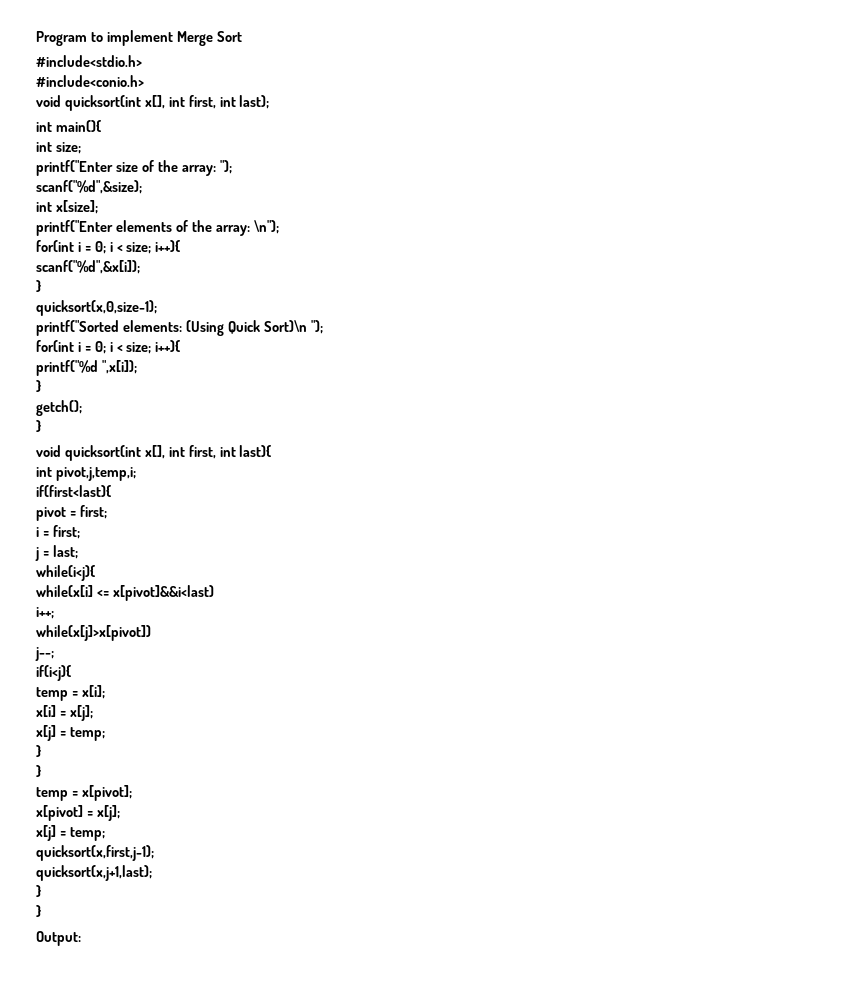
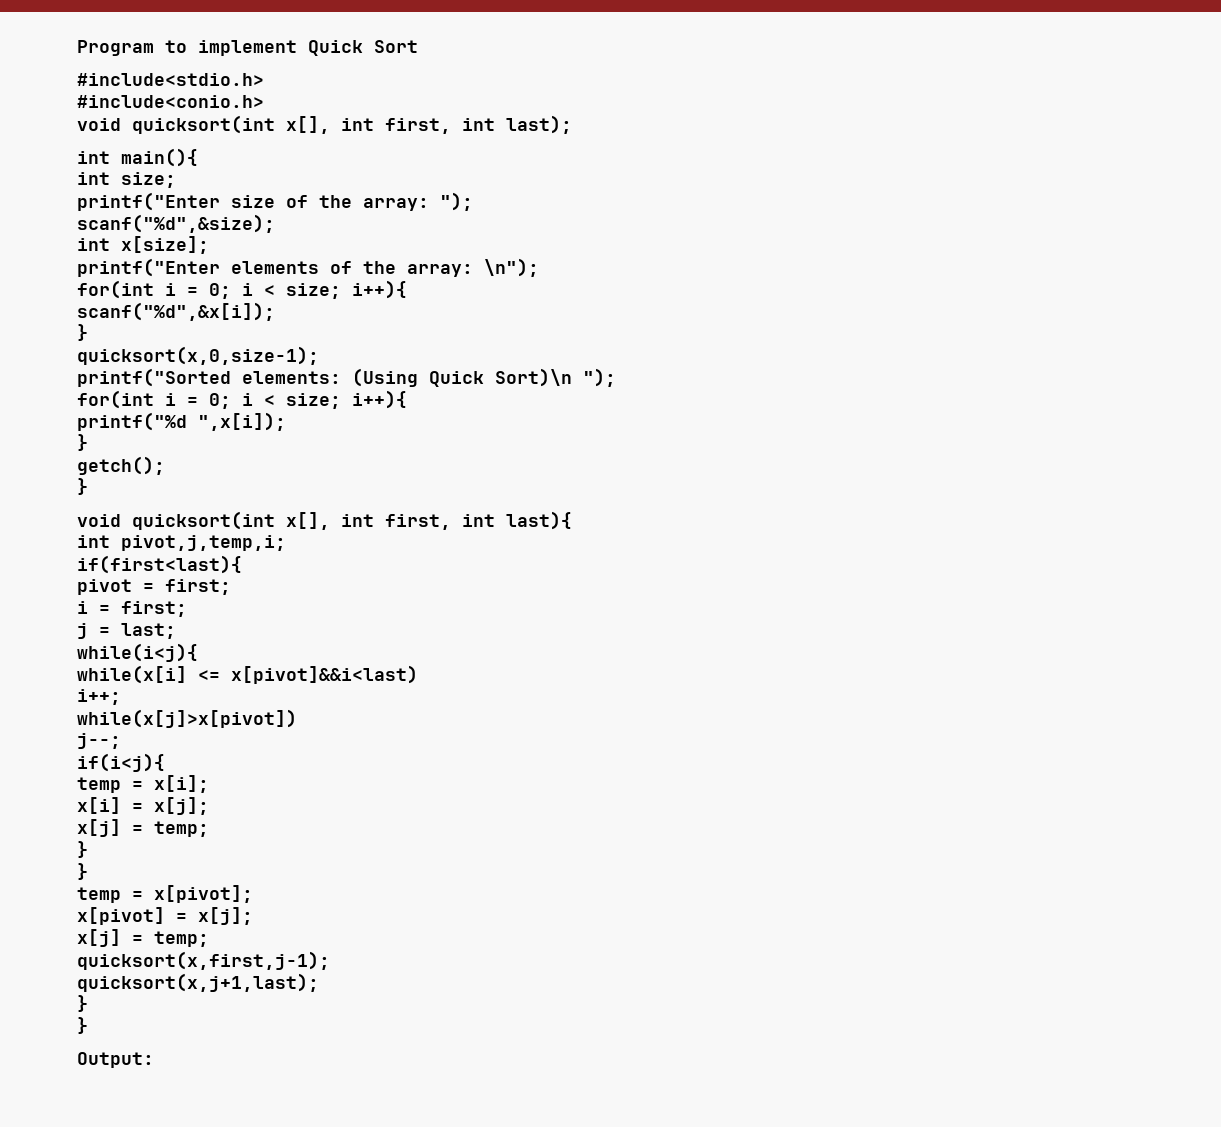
[176,31,213,46] Merge -> [308,40,363,56] Quick

